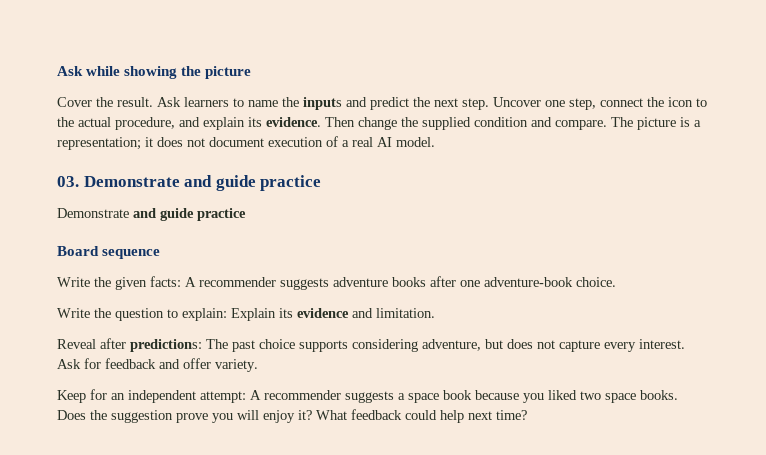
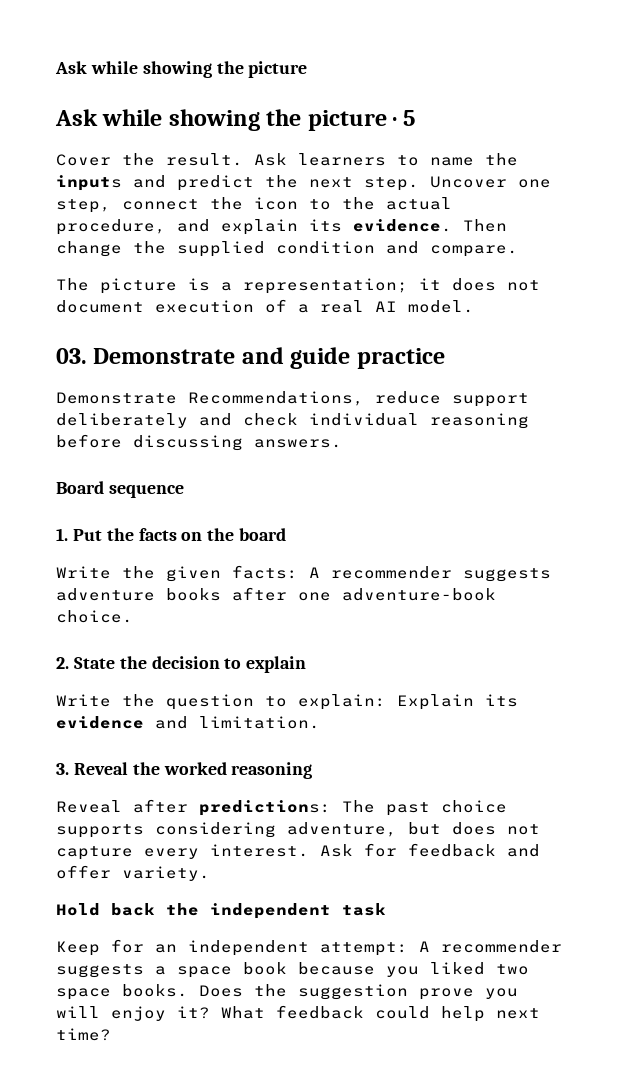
[57,66,252,79] Ask while showing the picture -> [55,61,308,78] [55,109,415,131] Ask while showing the picture // Ask while showing the picture · 5
(607, 125) none -> (518, 251) //
[133,208,246,221] [57,246,161,259] and guide practice // Board sequence -> [188,391,529,407] [56,413,529,429] [56,434,342,451] [56,481,184,498] [56,528,287,541] Recommendations, reduce support deliberately and check individual reasoning before discussing answers. // Board sequence // 1. Put the facts on the board
(616, 282) none -> [56,656,307,673] // 2. State the decision to explain
(435, 313) none -> [56,762,313,779] // 3. Reveal the worked reasoning
(258, 365) none -> [56,903,386,919] // Hold back the independent task

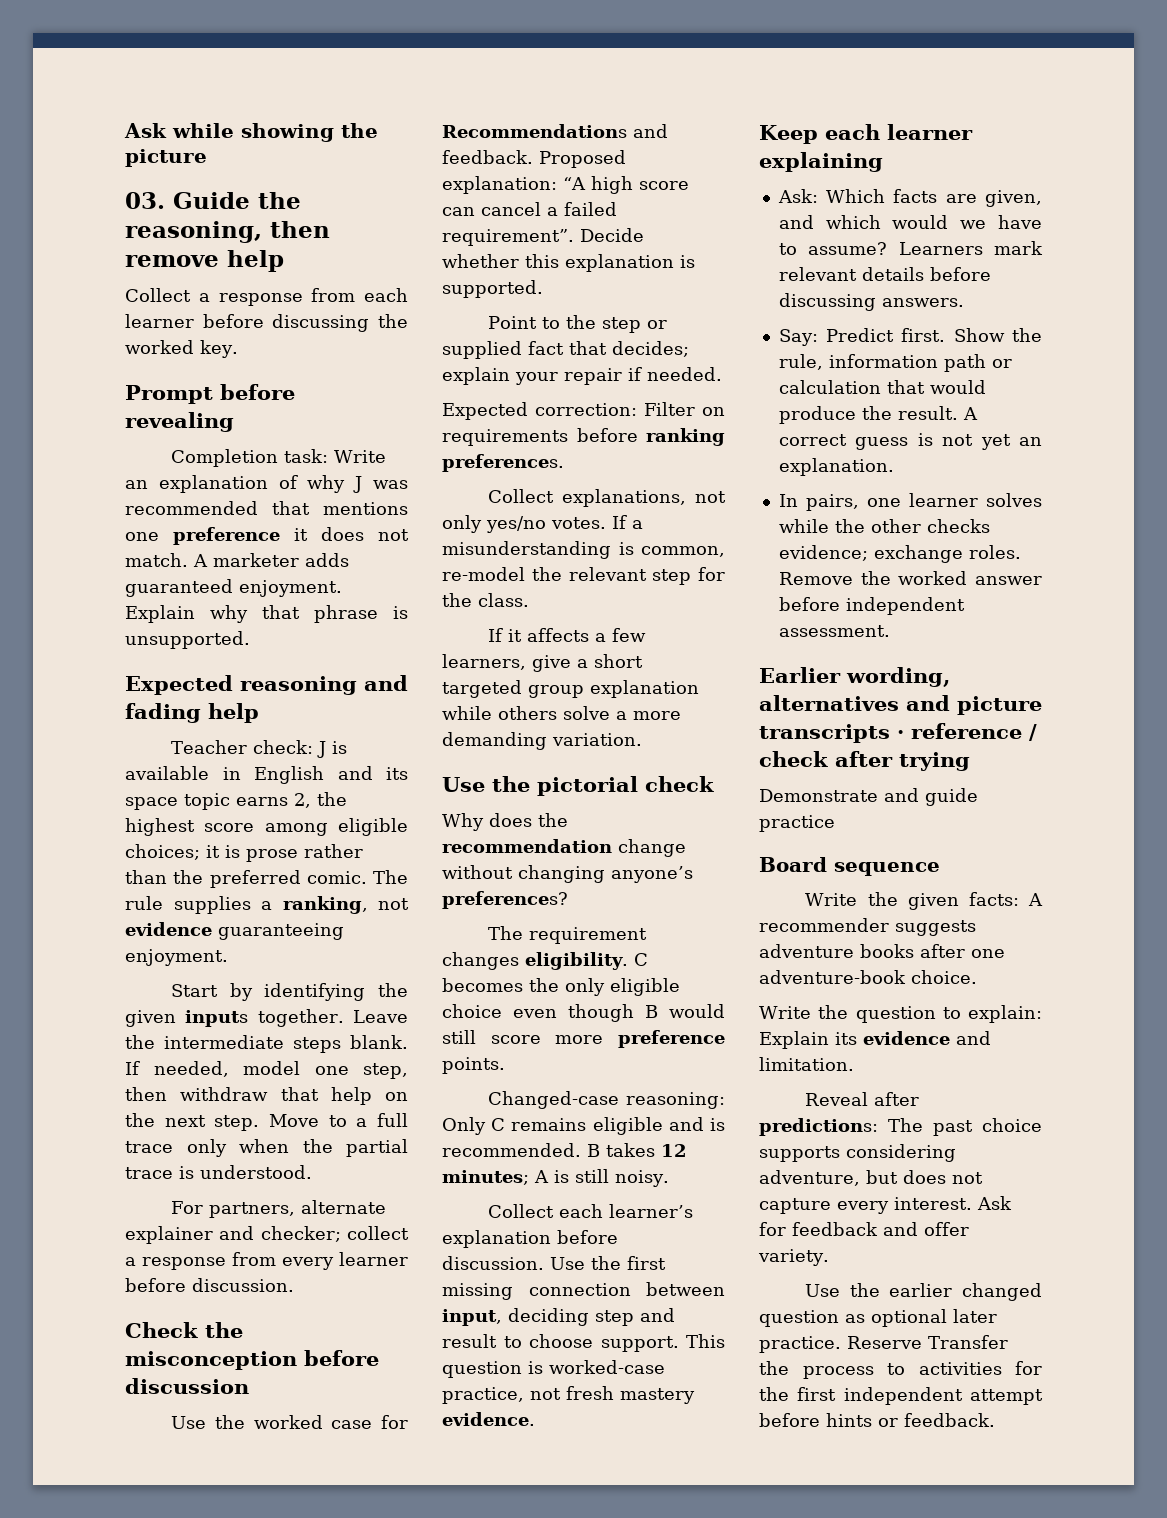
[55,109,415,131] [56,153,518,166] [56,175,551,191] [56,197,452,213] [56,219,507,235] [56,241,518,257] [56,278,540,294] [56,299,474,313] [56,347,445,369] [56,391,529,407] [56,413,529,429] [56,434,342,451] [56,481,184,498] [56,528,287,541] Ask while showing the picture · 5 // Cover the result. Ask learners to name the inputs and predict the next step. Uncover one step, connect the icon to the actual procedure, and explain its evidence. Then change the supplied condition and compare. // The picture is a representation; it does not document execution of a real AI model. // 03. Demonstrate and guide practice // Demonstrate Recommendations, reduce support deliberately and check individual reasoning before discussing answers. // Board sequence // 1. Put the facts on the board -> [125,192,301,209] [125,221,330,243] [125,250,284,272] [125,288,408,306] [125,314,408,332] [125,340,238,358] [125,384,295,404] [125,412,234,432] [171,449,387,467] [125,475,409,493] [125,501,408,515] [125,527,409,545] [125,553,349,567] [125,579,342,597] [125,605,408,623] [125,631,250,649] [125,675,408,695] [125,703,259,723] [171,740,348,758] [125,766,408,784] [125,792,347,810] [125,818,408,836] [125,844,363,862] [125,870,408,888] [125,896,409,914] [125,922,344,940] [125,949,228,966] [171,983,408,1001] [125,1009,408,1027] [125,1035,408,1053] [125,1061,408,1079] [125,1087,408,1105] [125,1113,408,1131] [125,1139,408,1157] [125,1165,312,1179] [171,1200,387,1218] [125,1226,409,1244] [125,1252,408,1270] [125,1278,294,1292] [125,1322,243,1338] [125,1350,379,1370] [125,1378,249,1394] [171,1415,408,1429] [442,124,668,138] [442,150,626,168] [442,176,689,194] [442,202,617,216] [442,228,644,246] [442,254,695,272] [442,280,543,298] [488,315,668,333] [442,341,689,359] [442,367,722,385] [442,402,725,420] [442,428,725,446] [442,454,564,472] [488,489,726,507] [442,515,643,533] [442,541,725,559] [442,567,725,585] [442,593,529,607] [488,628,647,642] [442,654,643,672] [442,680,699,698] [442,706,681,720] [442,732,642,750] [442,776,714,796] [442,813,568,831] [442,839,686,857] [442,865,693,883] [442,891,568,909] [488,926,648,944] [442,952,648,970] [442,978,680,996] [442,1004,725,1022] [442,1030,725,1048] [442,1057,505,1074] [488,1091,725,1109] [442,1117,725,1135] [442,1143,687,1157] [442,1169,669,1187] [488,1204,694,1218] [442,1230,618,1248] [442,1256,666,1270] [442,1282,725,1300] [442,1308,675,1326] [442,1334,725,1352] [442,1360,665,1378] [442,1386,695,1404] [442,1412,535,1426] [759,124,973,144] [759,152,883,172] [777,189,1042,207] [778,215,1042,229] [778,241,1043,255] [778,267,991,281] [778,293,964,311] [778,328,1042,346] [778,354,1012,372] [778,380,986,394] [778,406,978,424] [778,433,1042,450] [778,458,894,476] [778,493,1042,511] [778,519,990,533] [778,545,1021,563] [778,571,1042,585] [778,597,965,615] [778,625,890,637] [759,667,950,687] [759,695,1042,715] [759,723,1037,743] [759,751,970,771] [759,788,978,806] [759,815,835,832] [759,857,940,876] 03. Guide the reasoning, then remove help // Collect a response from each learner before discussing the worked key. // Prompt before revealing // Completion task: Write an explanation of why J was recommended that mentions one preference it does not match. A marketer adds guaranteed enjoyment. Explain why that phrase is unsupported. // Expected reasoning and fading help // Teacher check: J is available in English and its space topic earns 2, the highest score among eligible choices; it is prose rather than the preferred comic. The rule supplies a ranking, not evidence guaranteeing enjoyment. // Start by identifying the given inputs together. Leave the intermediate steps blank. If needed, model one step, then withdraw that help on the next step. Move to a full trace only when the partial trace is understood. // For partners, alternate explainer and checker; collect a response from every learner before discussion. // Check the misconception before discussion // Use the worked case for Recommendations and feedback. Proposed explanation: “A high score can cancel a failed requirement”. Decide whether this explanation is supported. // Point to the step or supplied fact that decides; explain your repair if needed. // Expected correction: Filter on requirements before ranking preferences. // Collect explanations, not only yes/no votes. If a misunderstanding is common, re-model the relevant step for the class. // If it affects a few learners, give a short targeted group explanation while others solve a more demanding variation. // Use the pictorial check // Why does the recommendation change without changing anyone’s preferences? // The requirement changes eligibility. C becomes the only eligible choice even though B would still score more preference points. // Changed-case reasoning: Only C remains eligible and is recommended. B takes 12 minutes; A is still noisy. // Collect each learner’s explanation before discussion. Use the first missing connection between input, deciding step and result to choose support. This question is worked-case practice, not fresh mastery evidence. // Keep each learner explaining // Ask: Which facts are given, and which would we have to assume? Learners mark relevant details before discussing answers. // Say: Predict first. Show the rule, information path or calculation that would produce the result. A correct guess is not yet an explanation. // In pairs, one learner solves while the other checks evidence; exchange roles. Remove the worked answer before independent assessment. // Earlier wording, alternatives and picture transcripts · reference / check after trying // Demonstrate and guide practice // Board sequence
[56,656,307,673] // 2. State the decision to explain -> (977, 977) none
[56,762,313,779] // 3. Reveal the worked reasoning -> (854, 1064) none
[56,903,386,919] [56,939,562,956] [56,962,529,978] [56,984,518,1000] [56,1005,540,1022] [56,1028,111,1041] Hold back the independent task // Keep for an independent attempt: A recommender suggests a space book because you liked two space books. Does the suggestion prove you will enjoy it? What feedback could help next time? -> [805,1283,1042,1301] [759,1309,997,1327] [759,1335,1008,1353] [759,1361,1042,1379] [759,1387,1043,1405] [759,1413,995,1427] Use the earlier changed question as optional later practice. Reserve Transfer the process to activities for the first independent attempt before hints or feedback.

